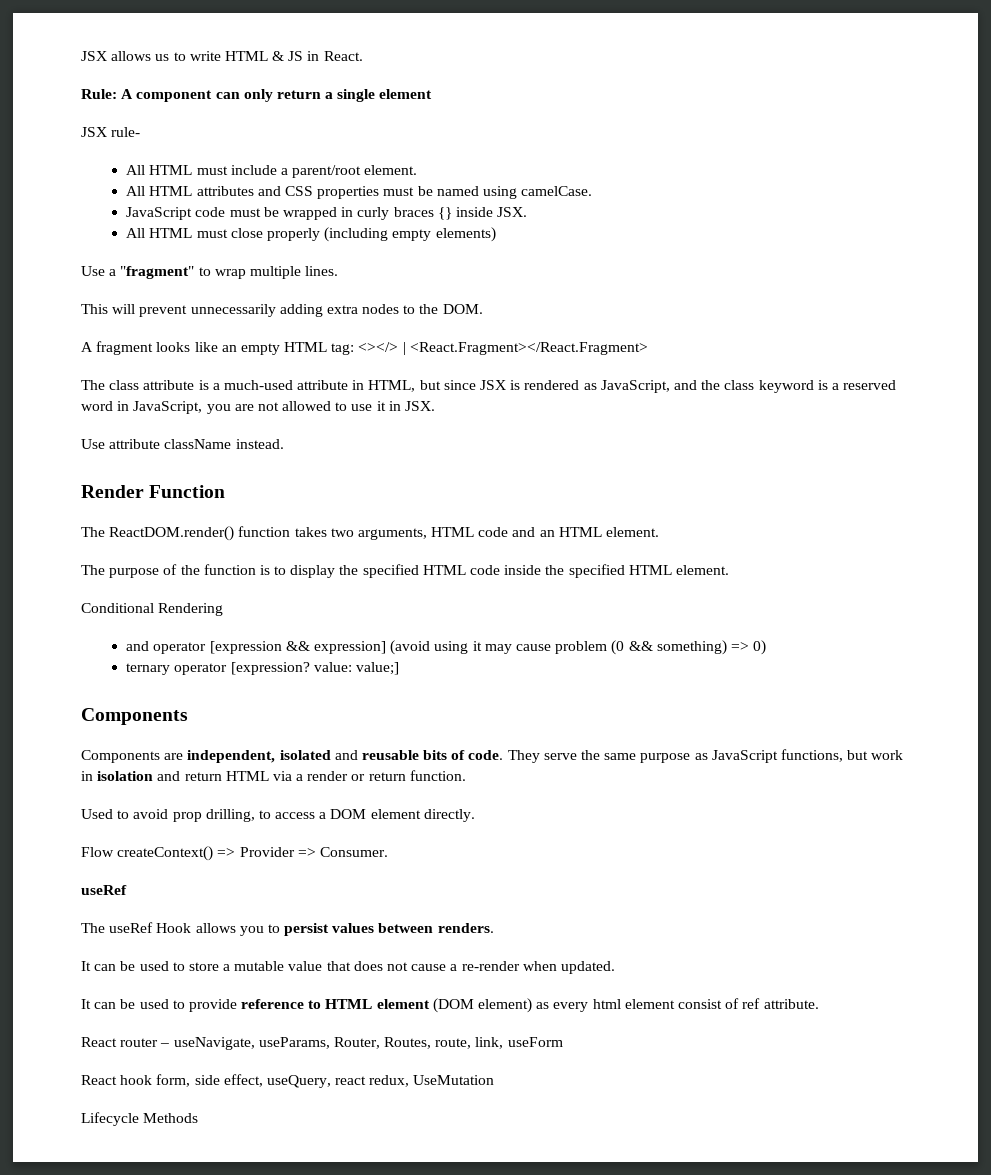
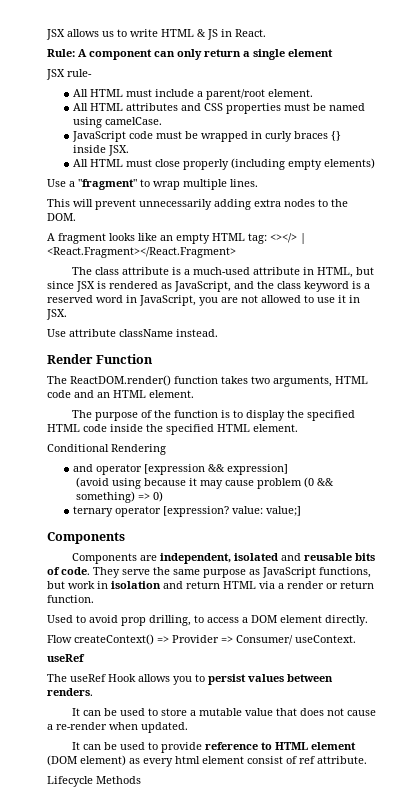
(387, 647) none -> (289, 469) //
(469, 647) none -> [143,478,186,486] because
[319,847,388,857] Consumer. -> [236,635,356,645] Consumer/ useContext.
[81,1037,563,1050] [81,1074,495,1088] // React router – useNavigate, useParams, Router, Routes, route, link, useForm // React hook form, side effect, useQuery, react redux, UseMutation -> (367, 760) none

